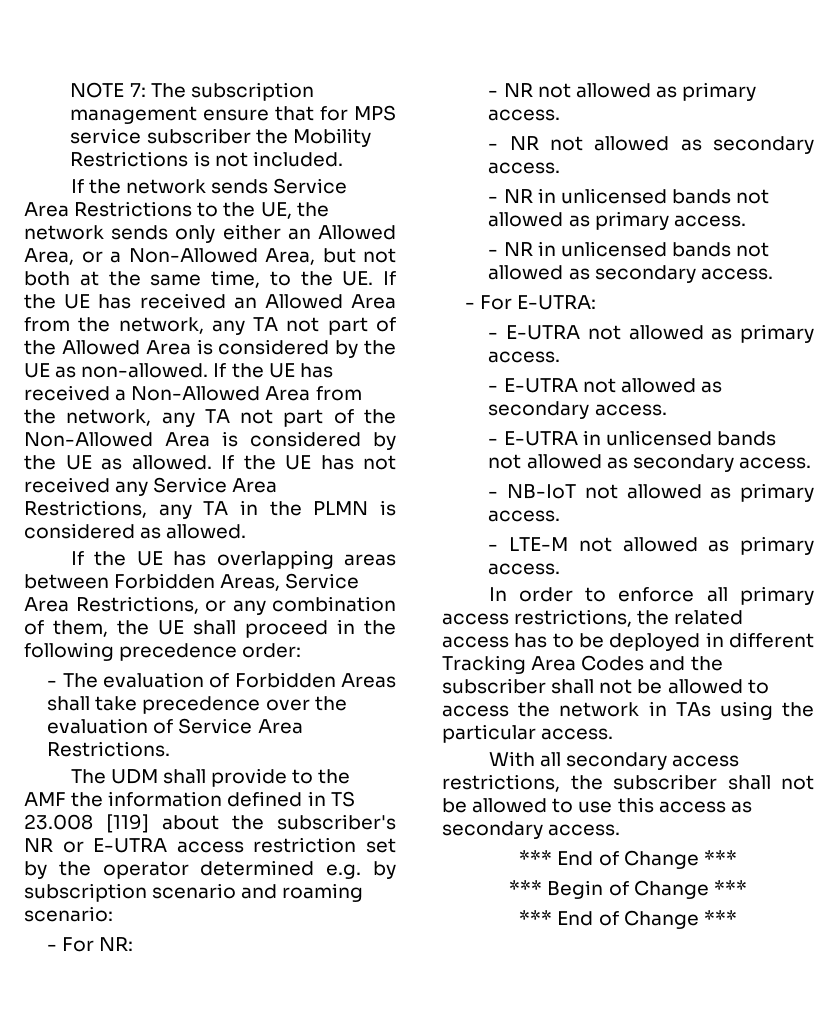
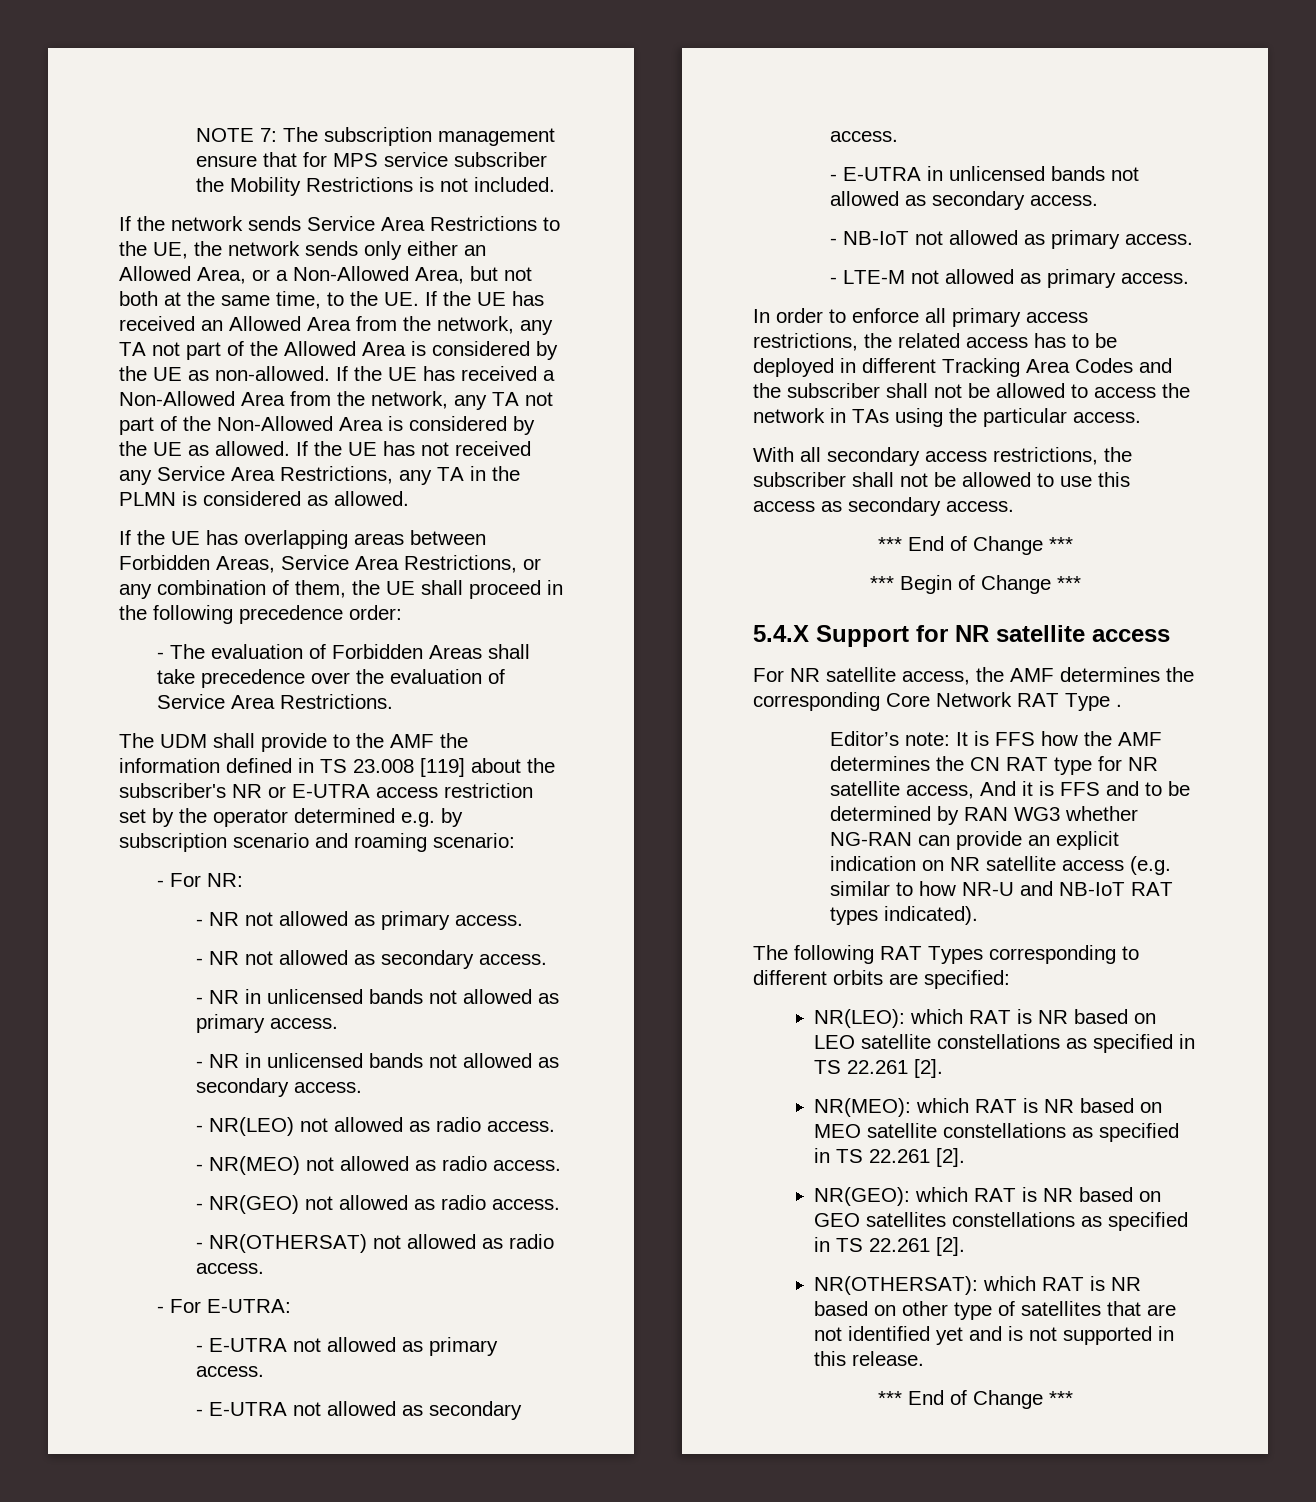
(773, 274) none -> [195,1117,555,1136] [195,1156,561,1175] [195,1195,560,1214] [195,1234,554,1253] [195,1263,264,1274] // - NR(LEO) not allowed as radio access. // - NR(MEO) not allowed as radio access. // - NR(GEO) not allowed as radio access. // - NR(OTHERSAT) not allowed as radio access.
(747, 887) none -> [753,625,1170,647] [753,667,1194,685] [753,692,1122,711] [829,731,1162,746] [829,756,1158,775] [829,781,1190,799] [829,806,1138,825] [829,831,1119,850] [829,856,1171,875] [829,881,1173,896] [829,906,978,925] [753,945,1139,964] [753,970,1010,989] [813,1009,1156,1028] [813,1034,1195,1053] [813,1059,943,1078] [813,1098,1162,1117] [813,1123,1179,1142] [813,1148,965,1167] [813,1187,1161,1206] [813,1212,1188,1231] [813,1237,965,1256] [813,1276,1141,1295] [813,1301,1176,1320] [813,1326,1174,1345] [813,1351,924,1366] // 5.4.X Support for NR satellite access // For NR satellite access, the AMF determines the corresponding Core Network RAT Type . // Editor’s note: It is FFS how the AMF determines the CN RAT type for NR satellite access, And it is FFS and to be determined by RAN WG3 whether NG-RAN can provide an explicit indication on NR satellite access (e.g. similar to how NR-U and NB-IoT RAT types indicated). // The following RAT Types corresponding to different orbits are specified: // NR(LEO): which RAT is NR based on LEO satellite constellations as specified in TS 22.261 [2]. // NR(MEO): which RAT is NR based on MEO satellite constellations as specified in TS 22.261 [2]. // NR(GEO): which RAT is NR based on GEO satellites constellations as specified in TS 22.261 [2]. // NR(OTHERSAT): which RAT is NR based on other type of satellites that are not identified yet and is not supported in this release.

